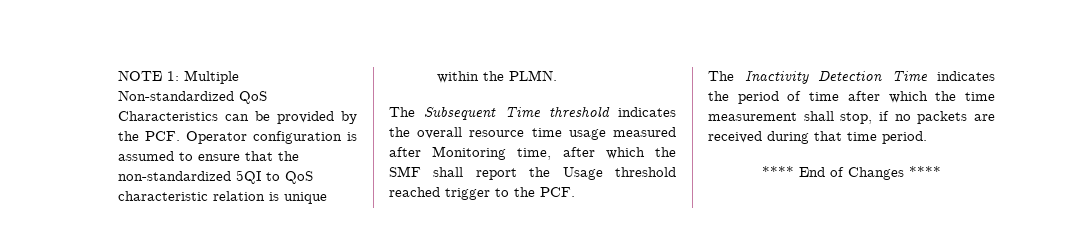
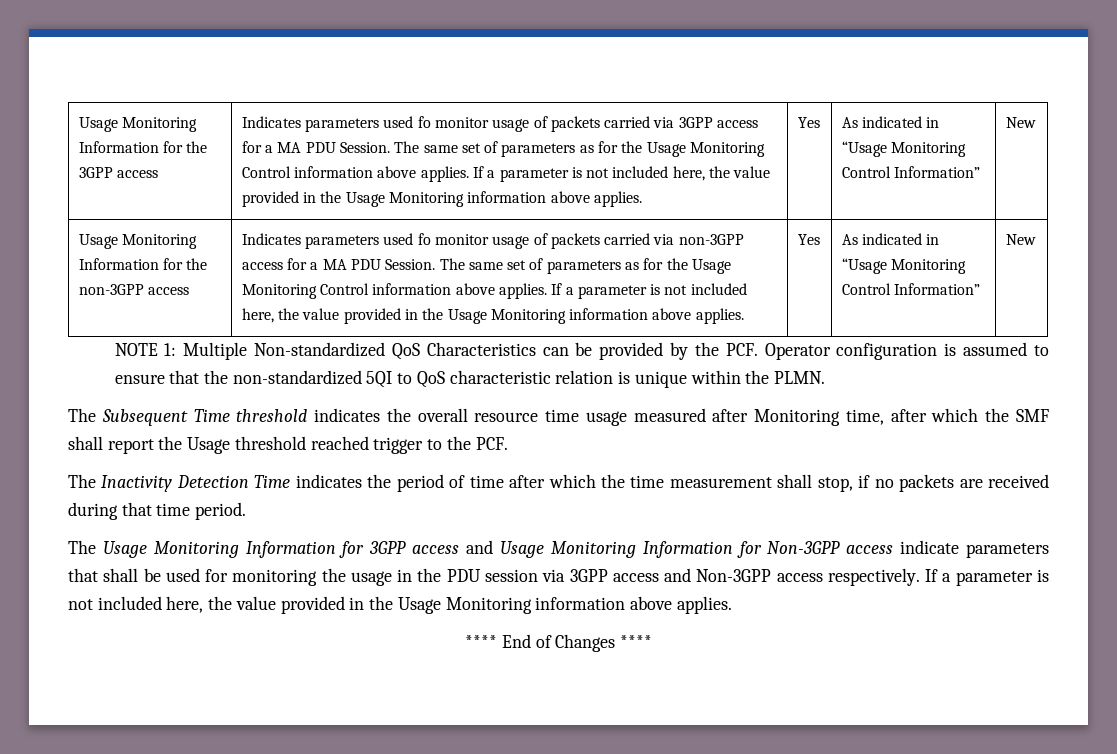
(118, 75) none -> [78,117,197,132] [78,141,208,153] [78,167,158,178] [241,116,759,132] [241,141,766,157] [241,166,771,182] [241,191,642,207] [797,117,820,128] [841,116,940,128] [841,141,966,157] [841,166,980,178] [1005,117,1036,128] [78,234,197,249] [78,258,208,270] [78,284,189,295] [241,233,744,249] [241,258,732,274] [241,283,747,299] [241,308,744,324] [797,234,820,245] [841,233,940,245] [841,258,966,274] [841,283,980,295] [1005,234,1036,245] Usage Monitoring Information for the 3GPP access | Indicates parameters used fo monitor usage of packets carried via 3GPP access for a MA PDU Session. The same set of parameters as for the Usage Monitoring Control information above applies. If a parameter is not included here, the value provided in the Usage Monitoring information above applies. | Yes | As indicated in “Usage Monitoring Control Information” | New // Usage Monitoring Information for the non-3GPP access | Indicates parameters used fo monitor usage of packets carried via non-3GPP access for a MA PDU Session. The same set of parameters as for the Usage Monitoring Control information above applies. If a parameter is not included here, the value provided in the Usage Monitoring information above applies. | Yes | As indicated in “Usage Monitoring Control Information” | New //
(927, 137) none -> [68,540,1049,558] [68,568,1049,586] [68,596,732,614] // The Usage Monitoring Information for 3GPP access and Usage Monitoring Information for Non-3GPP access indicate parameters that shall be used for monitoring the usage in the PDU session via 3GPP access and Non-3GPP access respectively. If a parameter is not included here, the value provided in the Usage Monitoring information above applies.

